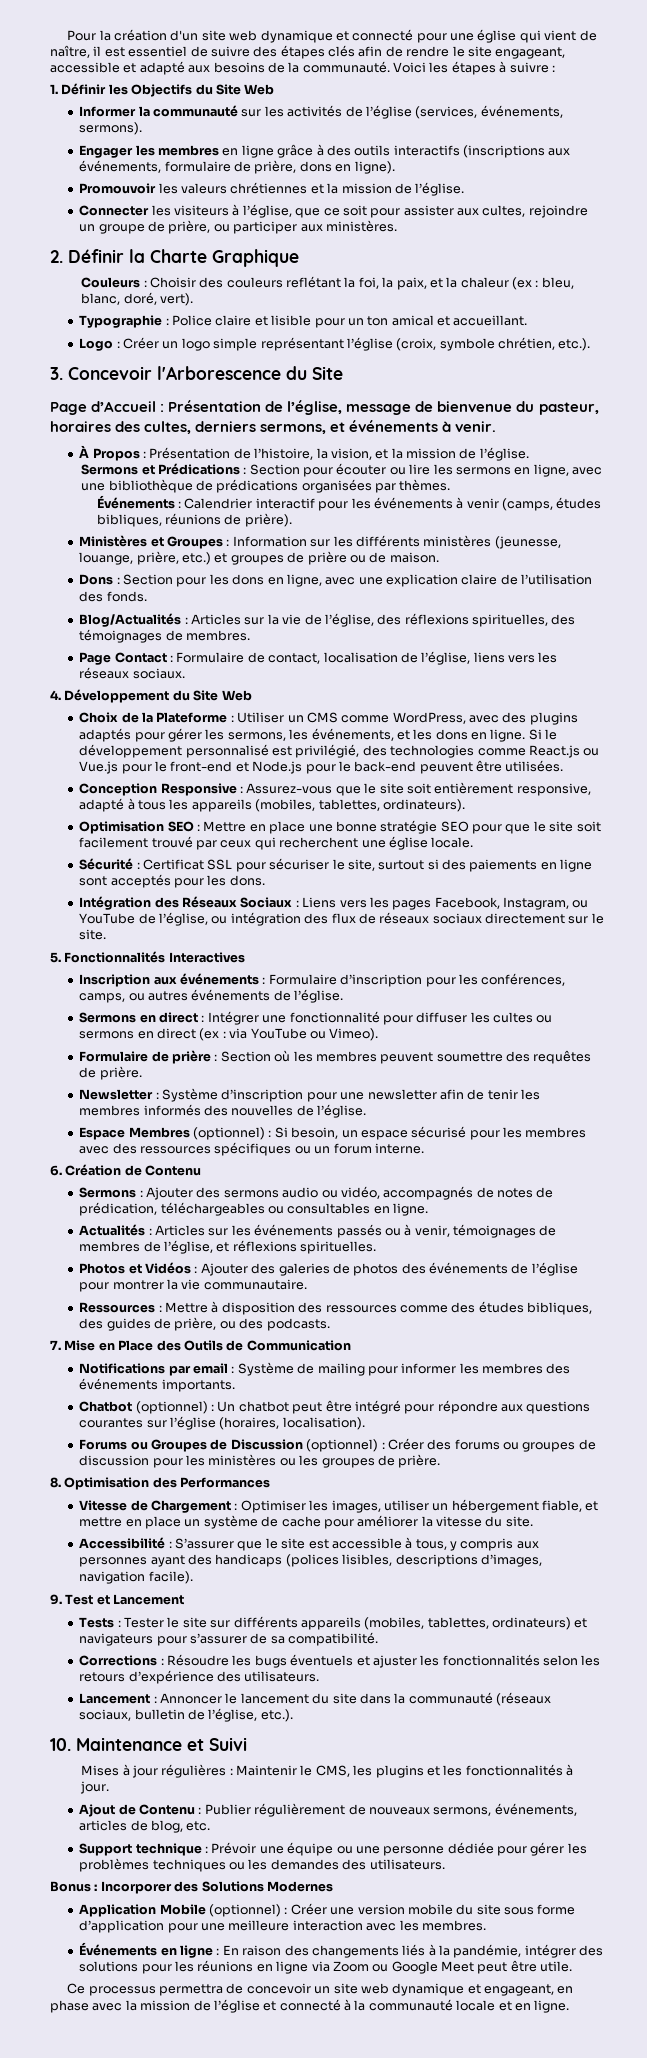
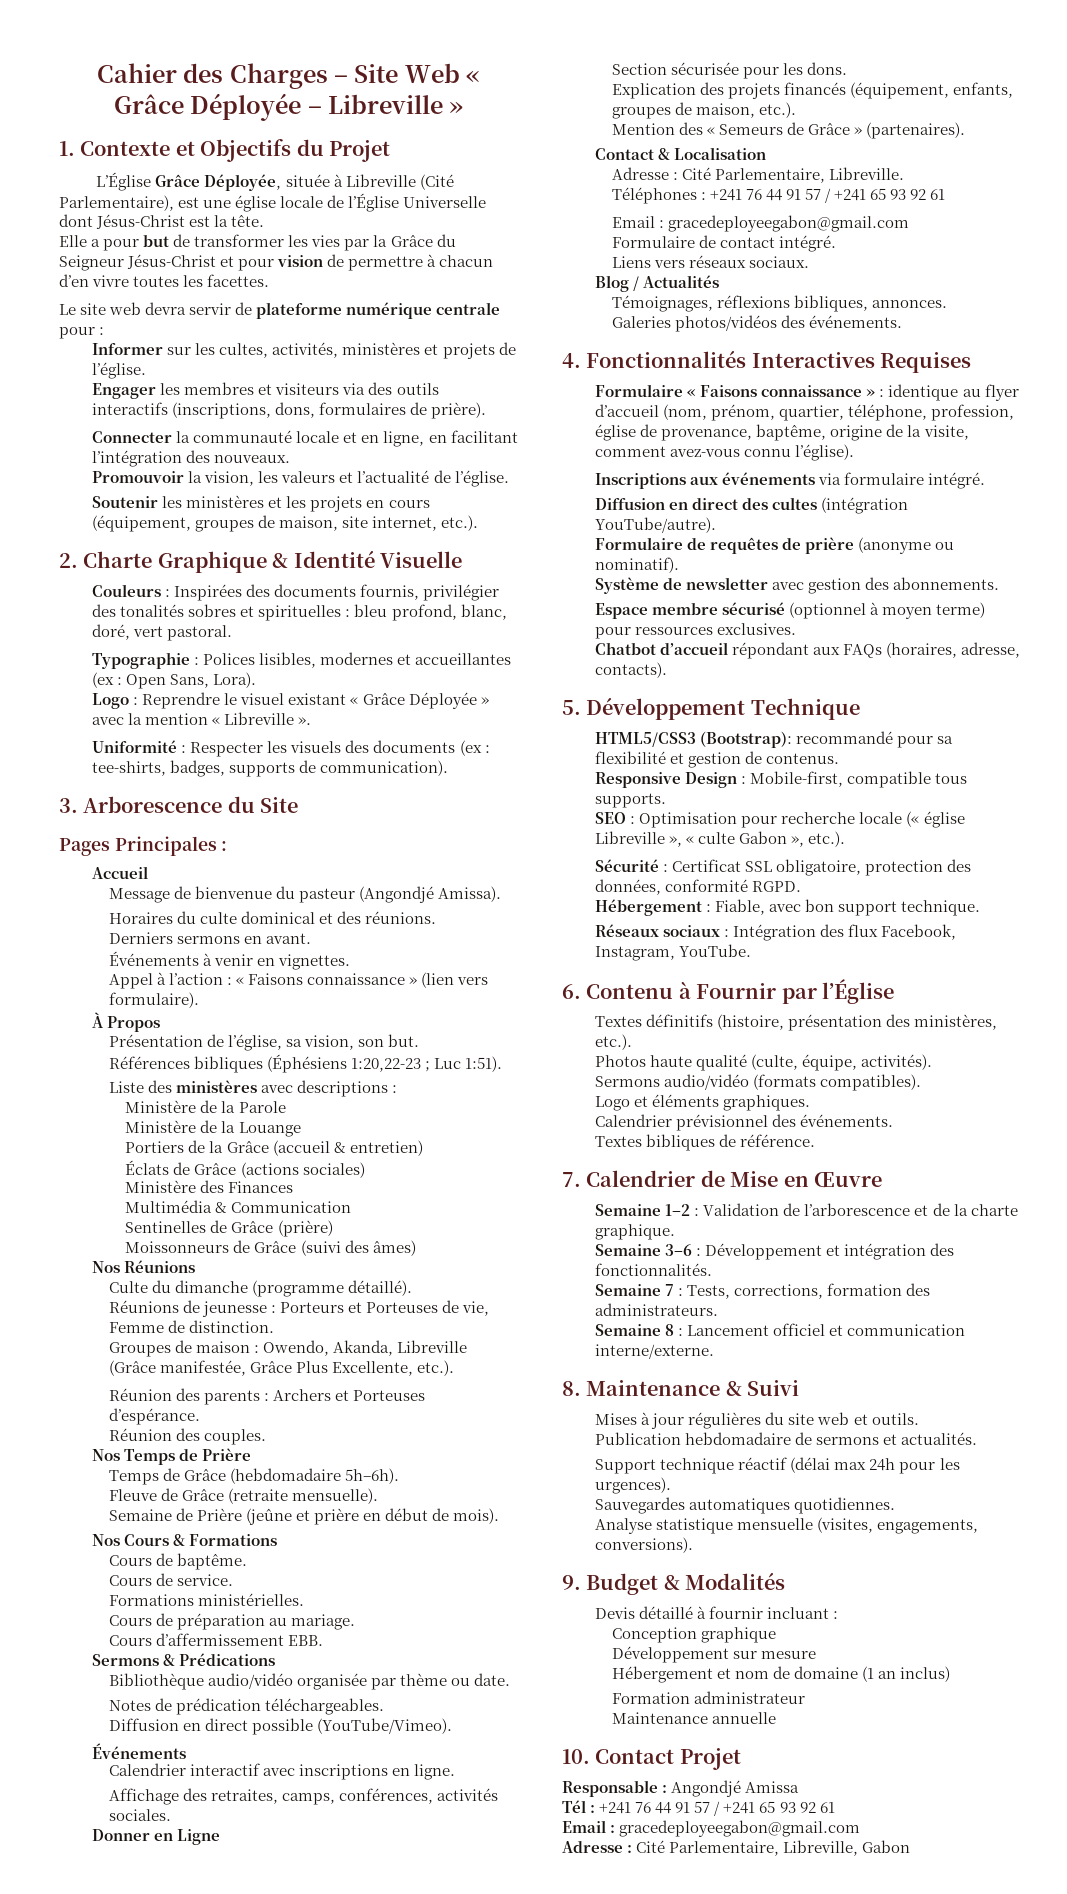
[67,29,597,43] [50,45,566,59] [50,61,555,75] [50,83,275,97] [79,105,563,119] [79,122,143,135] [79,144,571,158] [79,160,395,174] [79,182,465,196] [79,204,588,218] [79,220,397,234] Pour la création d'un site web dynamique et connecté pour une église qui vient de naître, il est essentiel de suivre des étapes clés afin de rendre le site engageant, accessible et adapté aux besoins de la communauté. Voici les étapes à suivre : // 1. Définir les Objectifs du Site Web // Informer la communauté sur les activités de l’église (services, événements, sermons). // Engager les membres en ligne grâce à des outils interactifs (inscriptions aux événements, formulaire de prière, dons en ligne). // Promouvoir les valeurs chrétiennes et la mission de l’église. // Connecter les visiteurs à l’église, que ce soit pour assister aux cultes, rejoindre un groupe de prière, ou participer aux ministères. -> [96,63,481,89] [113,93,464,121] [59,139,390,162] [96,172,454,191] [59,193,487,212] [59,214,265,229] [59,234,456,251] [59,254,494,271] [59,274,270,287] [59,302,501,319] [59,327,105,339] [92,342,516,359] [92,362,147,379] [92,382,439,399] [92,402,487,419] [92,430,518,447] [92,450,291,467] [92,470,509,487] [92,495,430,512] [92,515,479,532] Cahier des Charges – Site Web « Grâce Déployée – Libreville » // 1. Contexte et Objectifs du Projet // L’Église Grâce Déployée, située à Libreville (Cité Parlementaire), est une église locale de l’Église Universelle dont Jésus-Christ est la tête. // Elle a pour but de transformer les vies par la Grâce du Seigneur Jésus-Christ et pour vision de permettre à chacun d’en vivre toutes les facettes. // Le site web devra servir de plateforme numérique centrale pour : // Informer sur les cultes, activités, ministères et projets de l’église. // Engager les membres et visiteurs via des outils interactifs (inscriptions, dons, formulaires de prière). // Connecter la communauté locale et en ligne, en facilitant l’intégration des nouveaux. // Promouvoir la vision, les valeurs et l’actualité de l’église. // Soutenir les ministères et les projets en cours (équipement, groupes de maison, site internet, etc.).
[68,249,145,263] Définir la -> (78, 560) none
(299, 258) none -> [272,550,462,568] & Identité Visuelle
[149,276,574,290] [81,292,193,306] [79,315,528,328] [79,337,591,351] Choisir des couleurs reflétant la foi, la paix, et la chaleur (ex : bleu, blanc, doré, vert). // Typographie : Police claire et lisible pour un ton amical et accueillant. // Logo : Créer un logo simple représentant l’église (croix, symbole chrétien, etc.). -> [174,584,500,601] [92,604,507,621] [92,624,233,641] [92,652,512,669] [92,672,257,689] [92,692,489,709] [92,712,312,725] [92,740,490,757] [92,760,449,777] Inspirées des documents fournis, privilégier des tonalités sobres et spirituelles : bleu profond, blanc, doré, vert pastoral. // Typographie : Polices lisibles, modernes et accueillantes (ex : Open Sans, Lora). // Logo : Reprendre le visuel existant « Grâce Déployée » avec la mention « Libreville ». // Uniformité : Respecter les visuels des documents (ex : tee-shirts, badges, supports de communication).
[68,366,281,380] Concevoir l'Arborescence -> [83,796,223,813] Arborescence
[50,400,599,415] [50,420,497,434] [79,445,529,461] [81,464,155,475] Page d’Accueil : Présentation de l’église, message de bienvenue du pasteur, horaires des cultes, derniers sermons, et événements à venir. // À Propos : Présentation de l’histoire, la vision, et la mission de l’église. // Sermons et -> [59,836,228,856] [92,866,149,879] [108,886,502,903] [108,911,437,924] [108,932,311,944] [108,951,350,970] [108,972,489,989] [108,992,199,1008] [92,1012,161,1032] [108,1034,420,1051] [108,1054,503,1073] [108,1080,398,1097] [125,1100,286,1113] [125,1120,301,1137] [125,1140,423,1156] [125,1160,365,1178] [125,1180,294,1193] [125,1200,352,1213] [125,1220,333,1237] [125,1240,416,1256] [92,1260,196,1273] [108,1280,412,1297] [108,1300,490,1317] [108,1320,274,1333] [108,1340,468,1357] [108,1360,455,1376] [108,1388,426,1405] [108,1408,200,1425] [108,1428,266,1445] [92,1448,252,1465] [108,1468,399,1485] [108,1488,378,1504] [108,1508,500,1525] [92,1534,278,1546] [108,1553,247,1570] [108,1573,233,1586] [108,1593,304,1606] [108,1613,355,1630] [108,1633,323,1646] [92,1654,176,1666] Pages Principales : // Accueil // Message de bienvenue du pasteur (Angondjé Amissa). // Horaires du culte dominical et des réunions. // Derniers sermons en avant. // Événements à venir en vignettes. // Appel à l’action : « Faisons connaissance » (lien vers formulaire). // À Propos // Présentation de l’église, sa vision, son but. // Références bibliques (Éphésiens 1:20,22-23 ; Luc 1:51). // Liste des ministères avec descriptions : // Ministère de la Parole // Ministère de la Louange // Portiers de la Grâce (accueil & entretien) // Éclats de Grâce (actions sociales) // Ministère des Finances // Multimédia & Communication // Sentinelles de Grâce (prière) // Moissonneurs de Grâce (suivi des âmes) // Nos Réunions // Culte du dimanche (programme détaillé). // Réunions de jeunesse : Porteurs et Porteuses de vie, Femme de distinction. // Groupes de maison : Owendo, Akanda, Libreville (Grâce manifestée, Grâce Plus Excellente, etc.). // Réunion des parents : Archers et Porteuses d’espérance. // Réunion des couples. // Nos Temps de Prière // Temps de Grâce (hebdomadaire 5h–6h). // Fleuve de Grâce (retraite mensuelle). // Semaine de Prière (jeûne et prière en début de mois). // Nos Cours & Formations // Cours de baptême. // Cours de service. // Formations ministérielles. // Cours de préparation au mariage. // Cours d’affermissement EBB. // Sermons &
[243,463,603,477] [81,479,451,493] [96,495,182,509] : Section pour écouter ou lire les sermons en ligne, avec une bibliothèque de prédications organisées par thèmes. // Événements : -> [108,1673,511,1690] [108,1698,384,1715] [108,1718,452,1735] [92,1743,187,1759] // Bibliothèque audio/vidéo organisée par thème ou date. // Notes de prédication téléchargeables. // Diffusion en direct possible (YouTube/Vimeo). // Événements //
[318,497,602,511] [96,513,292,527] [79,535,561,549] [79,551,439,565] [79,574,593,587] [79,591,147,602] [79,613,576,627] [79,629,251,643] [79,651,558,665] [79,667,185,679] [50,689,252,703] [79,712,578,725] [79,728,558,742] [79,744,600,758] [79,760,564,774] [79,782,591,796] [79,798,465,812] [79,820,601,834] [79,836,474,850] [79,858,593,872] [79,874,265,888] [79,896,589,910] [79,912,604,926] [79,929,107,940] [50,951,245,963] [79,973,566,987] [79,989,344,1003] [79,1011,553,1025] [79,1028,379,1041] [79,1050,592,1064] [79,1066,142,1080] [79,1088,541,1102] [79,1104,367,1118] [79,1126,587,1140] [79,1142,424,1156] [50,1164,202,1176] [79,1186,554,1200] [79,1202,429,1216] [79,1224,557,1238] [79,1240,377,1254] [79,1262,578,1276] [79,1279,307,1292] [79,1301,593,1315] [79,1317,330,1331] [50,1340,351,1351] [79,1362,571,1376] [79,1378,235,1392] [79,1400,591,1414] [79,1416,365,1430] [79,1438,596,1452] [79,1454,441,1468] [50,1477,271,1490] [79,1499,599,1513] [79,1515,533,1529] [79,1537,539,1551] [79,1554,542,1567] [79,1571,193,1584] [50,1594,185,1605] [79,1616,588,1630] [79,1632,379,1646] [79,1654,601,1668] [79,1670,320,1684] [79,1692,552,1706] [79,1708,293,1722] [50,1737,204,1751] pour les événements à venir (camps, études bibliques, réunions de prière). // Ministères et Groupes : Information sur les différents ministères (jeunesse, louange, prière, etc.) et groupes de prière ou de maison. // Dons : Section pour les dons en ligne, avec une explication claire de l’utilisation des fonds. // Blog/Actualités : Articles sur la vie de l’église, des réflexions spirituelles, des témoignages de membres. // Page Contact : Formulaire de contact, localisation de l’église, liens vers les réseaux sociaux. // 4. Développement du Site Web // Choix de la Plateforme : Utiliser un CMS comme WordPress, avec des plugins adaptés pour gérer les sermons, les événements, et les dons en ligne. Si le développement personnalisé est privilégié, des technologies comme React.js ou Vue.js pour le front-end et Node.js pour le back-end peuvent être utilisées. // Conception Responsive : Assurez-vous que le site soit entièrement responsive, adapté à tous les appareils (mobiles, tablettes, ordinateurs). // Optimisation SEO : Mettre en place une bonne stratégie SEO pour que le site soit facilement trouvé par ceux qui recherchent une église locale. // Sécurité : Certificat SSL pour sécuriser le site, surtout si des paiements en ligne sont acceptés pour les dons. // Intégration des Réseaux Sociaux : Liens vers les pages Facebook, Instagram, ou YouTube de l’église, ou intégration des flux de réseaux sociaux directement sur le site. // 5. Fonctionnalités Interactives // Inscription aux événements : Formulaire d’inscription pour les conférences, camps, ou autres événements de l’église. // Sermons en direct : Intégrer une fonctionnalité pour diffuser les cultes ou sermons en direct (ex : via YouTube ou Vimeo). // Formulaire de prière : Section où les membres peuvent soumettre des requêtes de prière. // Newsletter : Système d’inscription pour une newsletter afin de tenir les membres informés des nouvelles de l’église. // Espace Membres (optionnel) : Si besoin, un espace sécurisé pour les membres avec des ressources spécifiques ou un forum interne. // 6. Création de Contenu // Sermons : Ajouter des sermons audio ou vidéo, accompagnés de notes de prédication, téléchargeables ou consultables en ligne. // Actualités : Articles sur les événements passés ou à venir, témoignages de membres de l’église, et réflexions spirituelles. // Photos et Vidéos : Ajouter des galeries de photos des événements de l’église pour montrer la vie communautaire. // Ressources : Mettre à disposition des ressources comme des études bibliques, des guides de prière, ou des podcasts. // 7. Mise en Place des Outils de Communication // Notifications par email : Système de mailing pour informer les membres des événements importants. // Chatbot (optionnel) : Un chatbot peut être intégré pour répondre aux questions courantes sur l’église (horaires, localisation). // Forums ou Groupes de Discussion (optionnel) : Créer des forums ou groupes de discussion pour les ministères ou les groupes de prière. // 8. Optimisation des Performances // Vitesse de Chargement : Optimiser les images, utiliser un hébergement fiable, et mettre en place un système de cache pour améliorer la vitesse du site. // Accessibilité : S’assurer que le site est accessible à tous, y compris aux personnes ayant des handicaps (polices lisibles, descriptions d’images, navigation facile). // 9. Test et Lancement // Tests : Tester le site sur différents appareils (mobiles, tablettes, ordinateurs) et navigateurs pour s’assurer de sa compatibilité. // Corrections : Résoudre les bugs éventuels et ajuster les fonctionnalités selon les retours d’expérience des utilisateurs. // Lancement : Annoncer le lancement du site dans la communauté (réseaux sociaux, bulletin de l’église, etc.). // 10. Maintenance et -> [262,1764,456,1780] [108,1788,499,1805] [108,1809,171,1821] [92,1829,221,1845] [611,62,847,79] [611,82,1014,99] [611,102,796,119] [611,122,966,139] [595,147,767,160] [611,167,904,183] [611,187,946,204] [611,215,909,232] [611,235,836,252] [611,255,809,268] [595,275,720,292] [611,295,947,312] [611,315,902,332] [562,350,972,373] [595,384,1019,401] [595,404,1015,421] [595,424,969,441] [595,444,855,461] [595,472,986,489] [595,497,909,514] [595,517,717,533] [595,537,955,554] [595,557,680,573] [595,577,1000,594] [595,602,986,619] [595,623,797,639] [595,642,1021,659] [595,662,668,678] [562,697,860,720] [595,731,954,748] [595,751,840,768] [595,771,968,788] [595,793,667,808] [595,811,965,828] [595,831,846,847] [595,859,972,876] [595,879,802,895] [595,899,981,916] [595,924,957,941] [595,944,752,961] [562,979,894,1004] [595,1014,998,1031] [595,1034,633,1050] [595,1054,933,1071] [595,1074,922,1091] [595,1094,811,1111] [595,1114,894,1131] [595,1134,816,1151] [562,1170,882,1188] [595,1203,1018,1216] [595,1224,676,1240] [595,1243,955,1260] [595,1263,713,1276] [595,1283,931,1299] [595,1303,719,1316] [595,1323,966,1336] [595,1344,715,1359] [562,1380,742,1396] avec inscriptions en ligne. // Affichage des retraites, camps, conférences, activités sociales. // Donner en Ligne // Section sécurisée pour les dons. // Explication des projets financés (équipement, enfants, groupes de maison, etc.). // Mention des « Semeurs de Grâce » (partenaires). // Contact & Localisation // Adresse : Cité Parlementaire, Libreville. // Téléphones : +241 76 44 91 57 / +241 65 93 92 61 // Email : gracedeployeegabon@gmail.com // Formulaire de contact intégré. // Liens vers réseaux sociaux. // Blog / Actualités // Témoignages, réflexions bibliques, annonces. // Galeries photos/vidéos des événements. // 4. Fonctionnalités Interactives Requises // Formulaire « Faisons connaissance » : identique au flyer d’accueil (nom, prénom, quartier, téléphone, profession, église de provenance, baptême, origine de la visite, comment avez-vous connu l’église). // Inscriptions aux événements via formulaire intégré. // Diffusion en direct des cultes (intégration YouTube/autre). // Formulaire de requêtes de prière (anonyme ou nominatif). // Système de newsletter avec gestion des abonnements. // Espace membre sécurisé (optionnel à moyen terme) pour ressources exclusives. // Chatbot d’accueil répondant aux FAQs (horaires, adresse, contacts). // 5. Développement Technique // HTML5/CSS3 (Bootstrap): recommandé pour sa flexibilité et gestion de contenus. // Responsive Design : Mobile-first, compatible tous supports. // SEO : Optimisation pour recherche locale (« église Libreville », « culte Gabon », etc.). // Sécurité : Certificat SSL obligatoire, protection des données, conformité RGPD. // Hébergement : Fiable, avec bon support technique. // Réseaux sociaux : Intégration des flux Facebook, Instagram, YouTube. // 6. Contenu à Fournir par l’Église // Textes définitifs (histoire, présentation des ministères, etc.). // Photos haute qualité (culte, équipe, activités). // Sermons audio/vidéo (formats compatibles). // Logo et éléments graphiques. // Calendrier prévisionnel des événements. // Textes bibliques de référence. // 7. Calendrier de Mise en Œuvre // Semaine 1–2 : Validation de l’arborescence et de la charte graphique. // Semaine 3–6 : Développement et intégration des fonctionnalités. // Semaine 7 : Tests, corrections, formation des administrateurs. // Semaine 8 : Lancement officiel et communication interne/externe. // 8. Maintenance &
[229,1764,574,1778] [80,1781,110,1794] [79,1803,577,1817] [79,1820,211,1833] [79,1842,587,1856] [79,1858,445,1872] [50,1881,333,1894] [79,1903,576,1917] [79,1920,486,1933] [79,1942,604,1958] [79,1960,573,1974] [67,1983,574,1996] [50,1999,570,2013] : Maintenir le CMS, les plugins et les fonctionnalités à jour. // Ajout de Contenu : Publier régulièrement de nouveaux sermons, événements, articles de blog, etc. // Support technique : Prévoir une équipe ou une personne dédiée pour gérer les problèmes techniques ou les demandes des utilisateurs. // Bonus : Incorporer des Solutions Modernes // Application Mobile (optionnel) : Créer une version mobile du site sous forme d’application pour une meilleure interaction avec les membres. // Événements en ligne : En raison des changements liés à la pandémie, intégrer des solutions pour les réunions en ligne via Zoom ou Google Meet peut être utile. // Ce processus permettra de concevoir un site web dynamique et engageant, en phase avec la mission de l’église et connecté à la communauté locale et en ligne. -> [765,1412,919,1425] [595,1432,978,1445] [595,1457,960,1474] [595,1477,672,1494] [595,1497,896,1514] [595,1517,979,1534] [595,1537,694,1553] [562,1572,786,1595] [595,1606,839,1619] [611,1627,776,1643] [611,1646,816,1663] [611,1666,951,1683] [611,1691,805,1704] [611,1712,776,1724] [562,1748,741,1770] [562,1780,800,1797] [562,1800,835,1816] [562,1820,861,1837] [562,1840,911,1856] du site web et outils. // Publication hebdomadaire de sermons et actualités. // Support technique réactif (délai max 24h pour les urgences). // Sauvegardes automatiques quotidiennes. // Analyse statistique mensuelle (visites, engagements, conversions). // 9. Budget & Modalités // Devis détaillé à fournir incluant : // Conception graphique // Développement sur mesure // Hébergement et nom de domaine (1 an inclus) // Formation administrateur // Maintenance annuelle // 10. Contact Projet // Responsable : Angondjé Amissa // Tél : +241 76 44 91 57 / +241 65 93 92 61 // Email : gracedeployeegabon@gmail.com // Adresse : Cité Parlementaire, Libreville, Gabon

